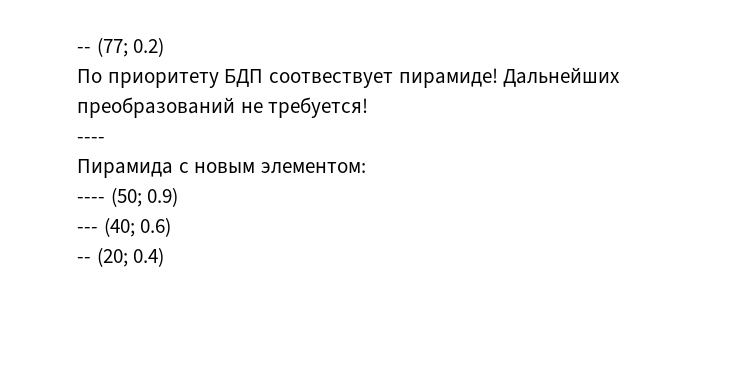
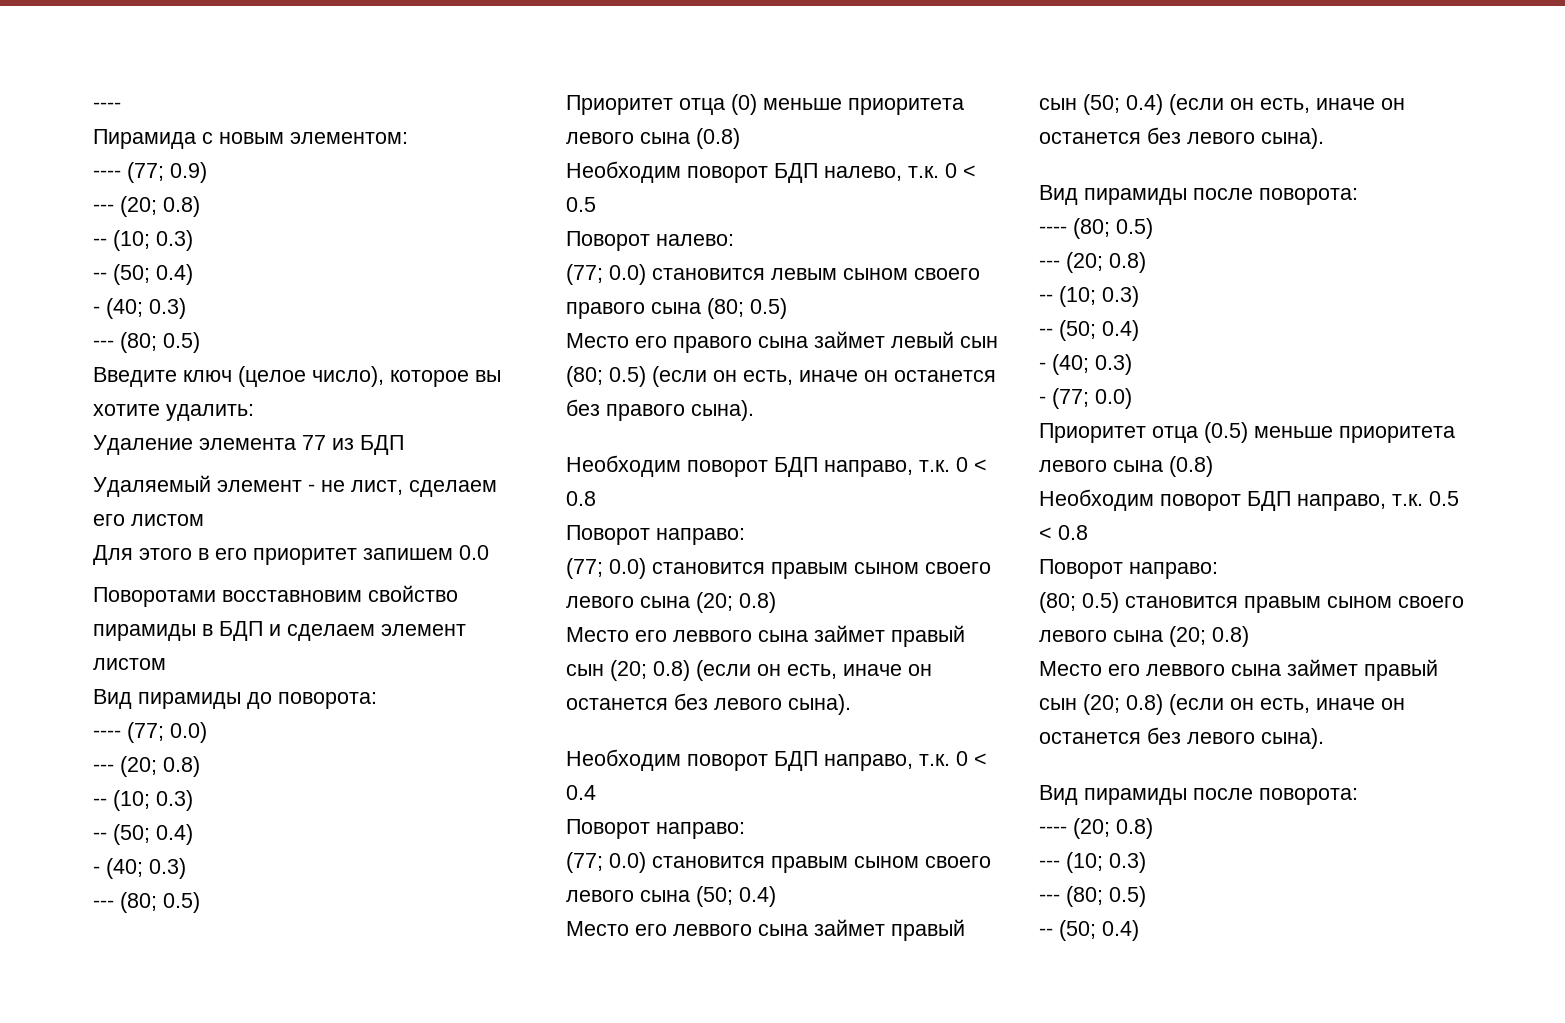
[77,37,165,57] [77,67,621,88] [77,97,369,118] -- (77; 0.2) // По приоритету БДП соотвествует пирамиде! Дальнейших преобразований не требуется! // -> (93, 106) none
[110,187,142,207] (50; -> [127,162,164,183] (77;
[103,217,172,237] [77,247,128,267] (40; 0.6) // -- (20; -> [120,196,200,217] [93,230,193,251] [93,264,193,285] [93,298,186,319] [93,332,200,353] [93,366,501,387] [93,404,254,421] [93,435,404,455] [93,475,497,497] [93,514,204,526] [93,545,489,565] [93,585,458,607] [93,621,466,641] [93,658,166,670] [93,689,377,709] [93,722,207,743] [93,756,200,777] [93,790,193,811] [93,824,193,845] [93,858,186,879] [93,892,200,913] [566,94,964,115] [566,128,740,149] [566,161,976,183] [566,197,596,212] [566,231,734,251] [566,264,980,285] [566,298,787,319] [566,331,998,353] [566,366,996,387] [566,399,754,421] [566,455,987,477] [566,491,596,506] [566,525,745,545] [566,558,991,579] [566,592,776,613] [566,625,965,647] [566,660,932,681] [566,693,851,715] [566,749,987,771] [566,785,596,800] [566,819,745,839] [566,852,991,873] [566,886,776,907] [566,919,965,941] [1039,94,1405,115] [1039,127,1324,149] [1039,185,1358,205] [1039,218,1153,239] [1039,252,1146,273] [1039,286,1139,307] [1039,320,1139,341] [1039,354,1132,375] [1039,388,1132,409] [1039,422,1455,443] [1039,456,1213,477] [1039,489,1459,511] [1039,525,1088,540] [1039,559,1218,579] [1039,592,1464,613] [1039,626,1249,647] [1039,659,1438,681] [1039,694,1405,715] [1039,727,1324,749] [1039,785,1358,805] [1039,818,1153,839] [1039,852,1146,873] [1039,886,1146,907] [1039,920,1096,941] (20; 0.8) // -- (10; 0.3) // -- (50; 0.4) // - (40; 0.3) // --- (80; 0.5) // Введите ключ (целое число), которое вы хотите удалить: // Удаление элемента 77 из БДП // Удаляемый элемент - не лист, сделаем его листом // Для этого в его приоритет запишем 0.0 // Поворотами восставновим свойство пирамиды в БДП и сделаем элемент листом // Вид пирамиды до поворота: // ---- (77; 0.0) // --- (20; 0.8) // -- (10; 0.3) // -- (50; 0.4) // - (40; 0.3) // --- (80; 0.5) // Приоритет отца (0) меньше приоритета левого сына (0.8) // Необходим поворот БДП налево, т.к. 0 < 0.5 // Поворот налево: // (77; 0.0) становится левым сыном своего правого сына (80; 0.5) // Место его правого сына займет левый сын (80; 0.5) (если он есть, иначе он останется без правого сына). // Необходим поворот БДП направо, т.к. 0 < 0.8 // Поворот направо: // (77; 0.0) становится правым сыном своего левого сына (20; 0.8) // Место его леввого сына займет правый сын (20; 0.8) (если он есть, иначе он останется без левого сына). // Необходим поворот БДП направо, т.к. 0 < 0.4 // Поворот направо: // (77; 0.0) становится правым сыном своего левого сына (50; 0.4) // Место его леввого сына займет правый сын (50; 0.4) (если он есть, иначе он останется без левого сына). // Вид пирамиды после поворота: // ---- (80; 0.5) // --- (20; 0.8) // -- (10; 0.3) // -- (50; 0.4) // - (40; 0.3) // - (77; 0.0) // Приоритет отца (0.5) меньше приоритета левого сына (0.8) // Необходим поворот БДП направо, т.к. 0.5 < 0.8 // Поворот направо: // (80; 0.5) становится правым сыном своего левого сына (20; 0.8) // Место его леввого сына займет правый сын (20; 0.8) (если он есть, иначе он останется без левого сына). // Вид пирамиды после поворота: // ---- (20; 0.8) // --- (10; 0.3) // --- (80; 0.5) // -- (50;

